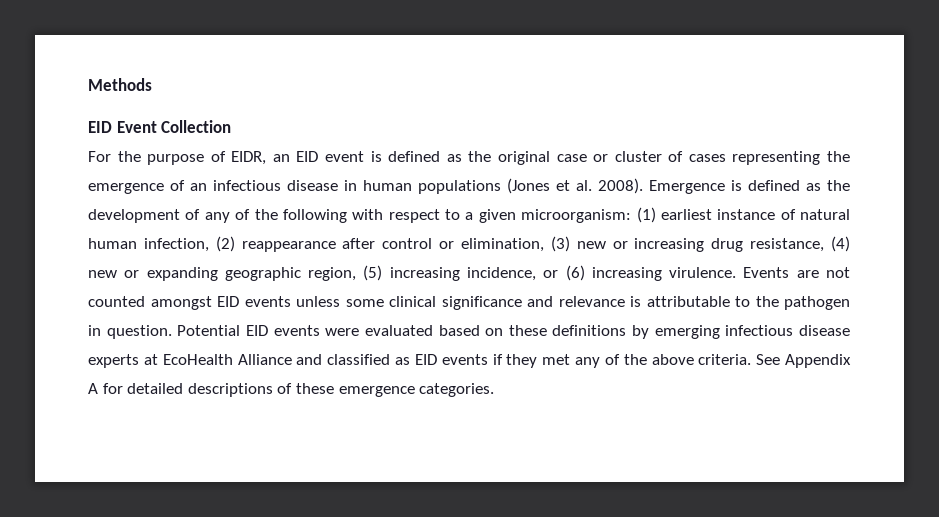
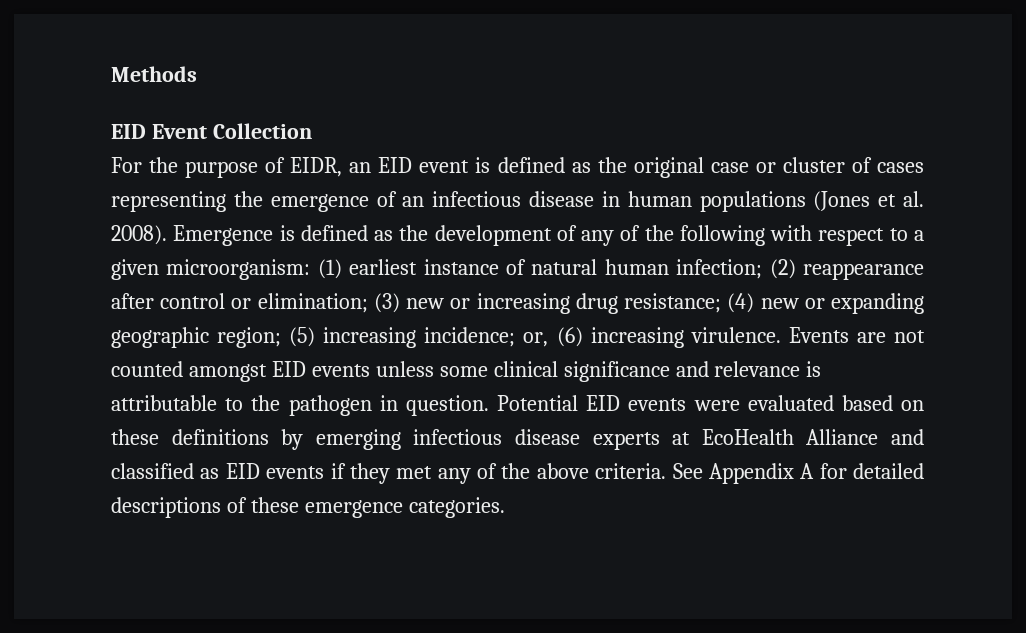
[143,238,209,252] infection, -> [676,259,763,279] infection;
[460,238,544,252] elimination, -> [257,293,368,313] elimination;
[750,238,825,252] resistance, -> [624,293,722,313] resistance;
[308,267,357,281] region, -> [217,327,282,348] region;
[466,267,559,281] incidence, or -> [424,327,549,347] incidence; or,

